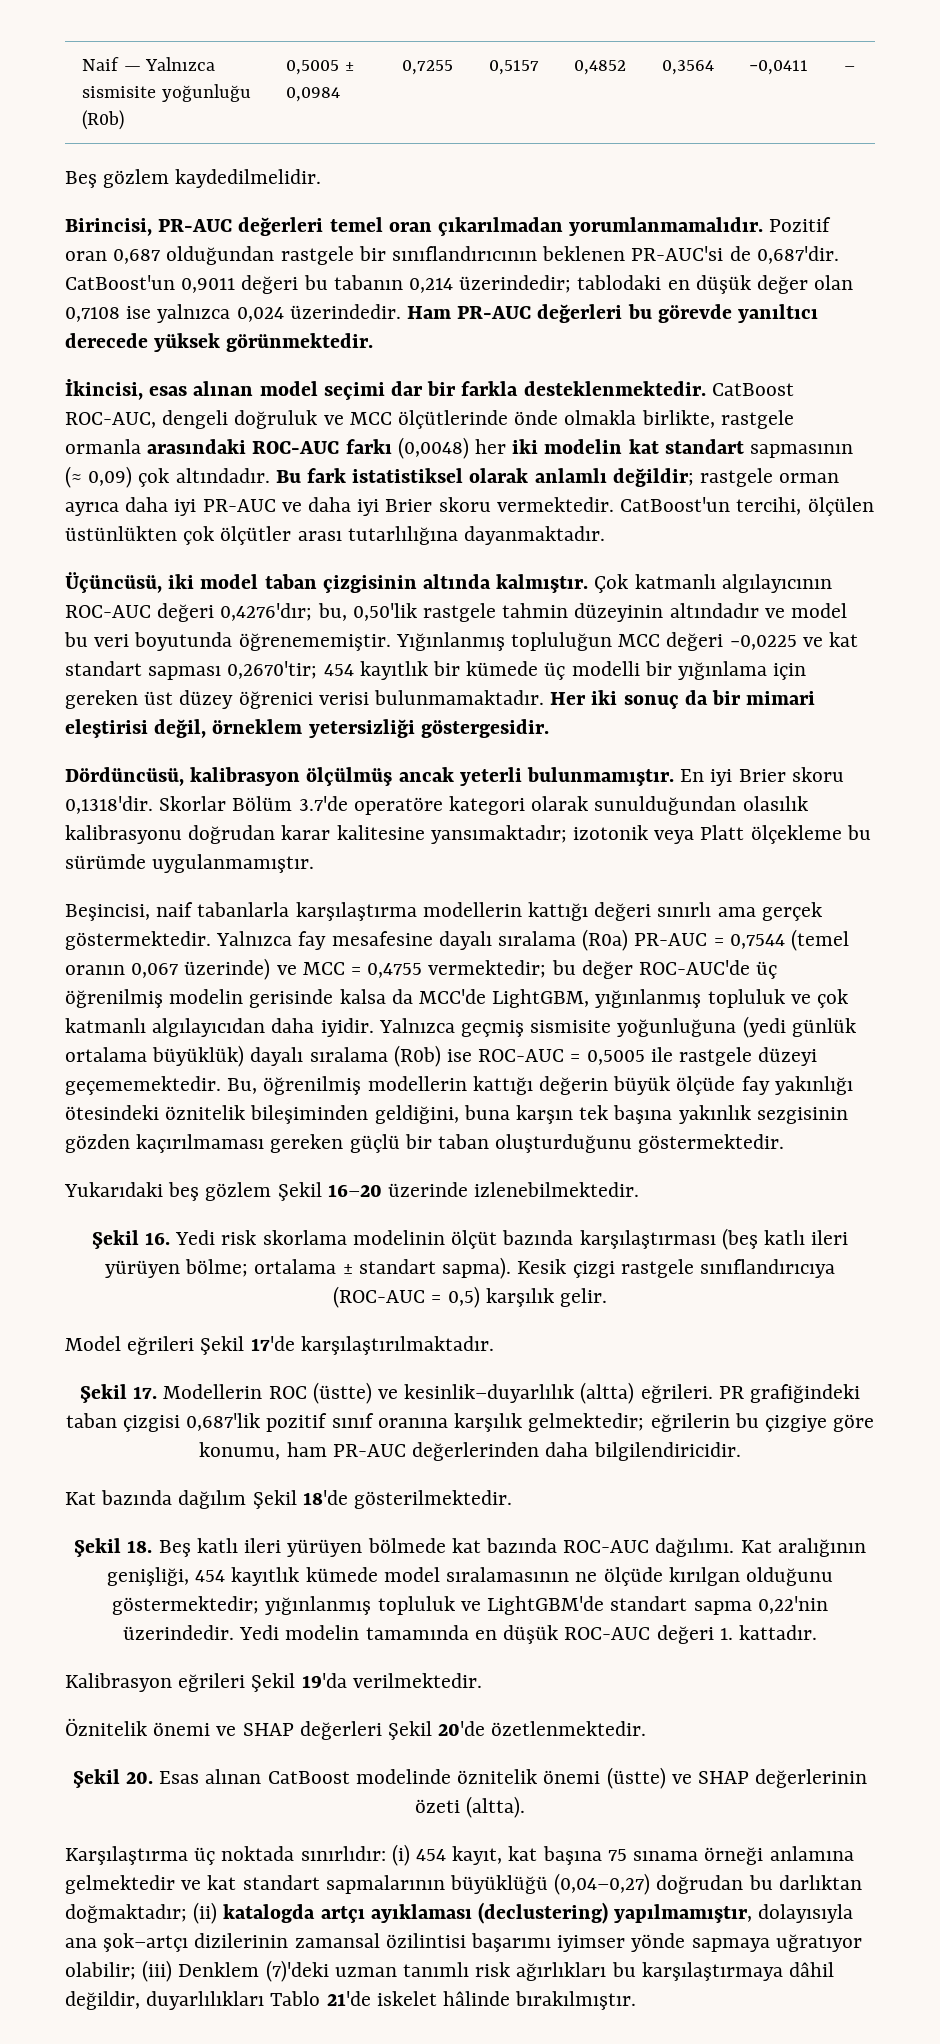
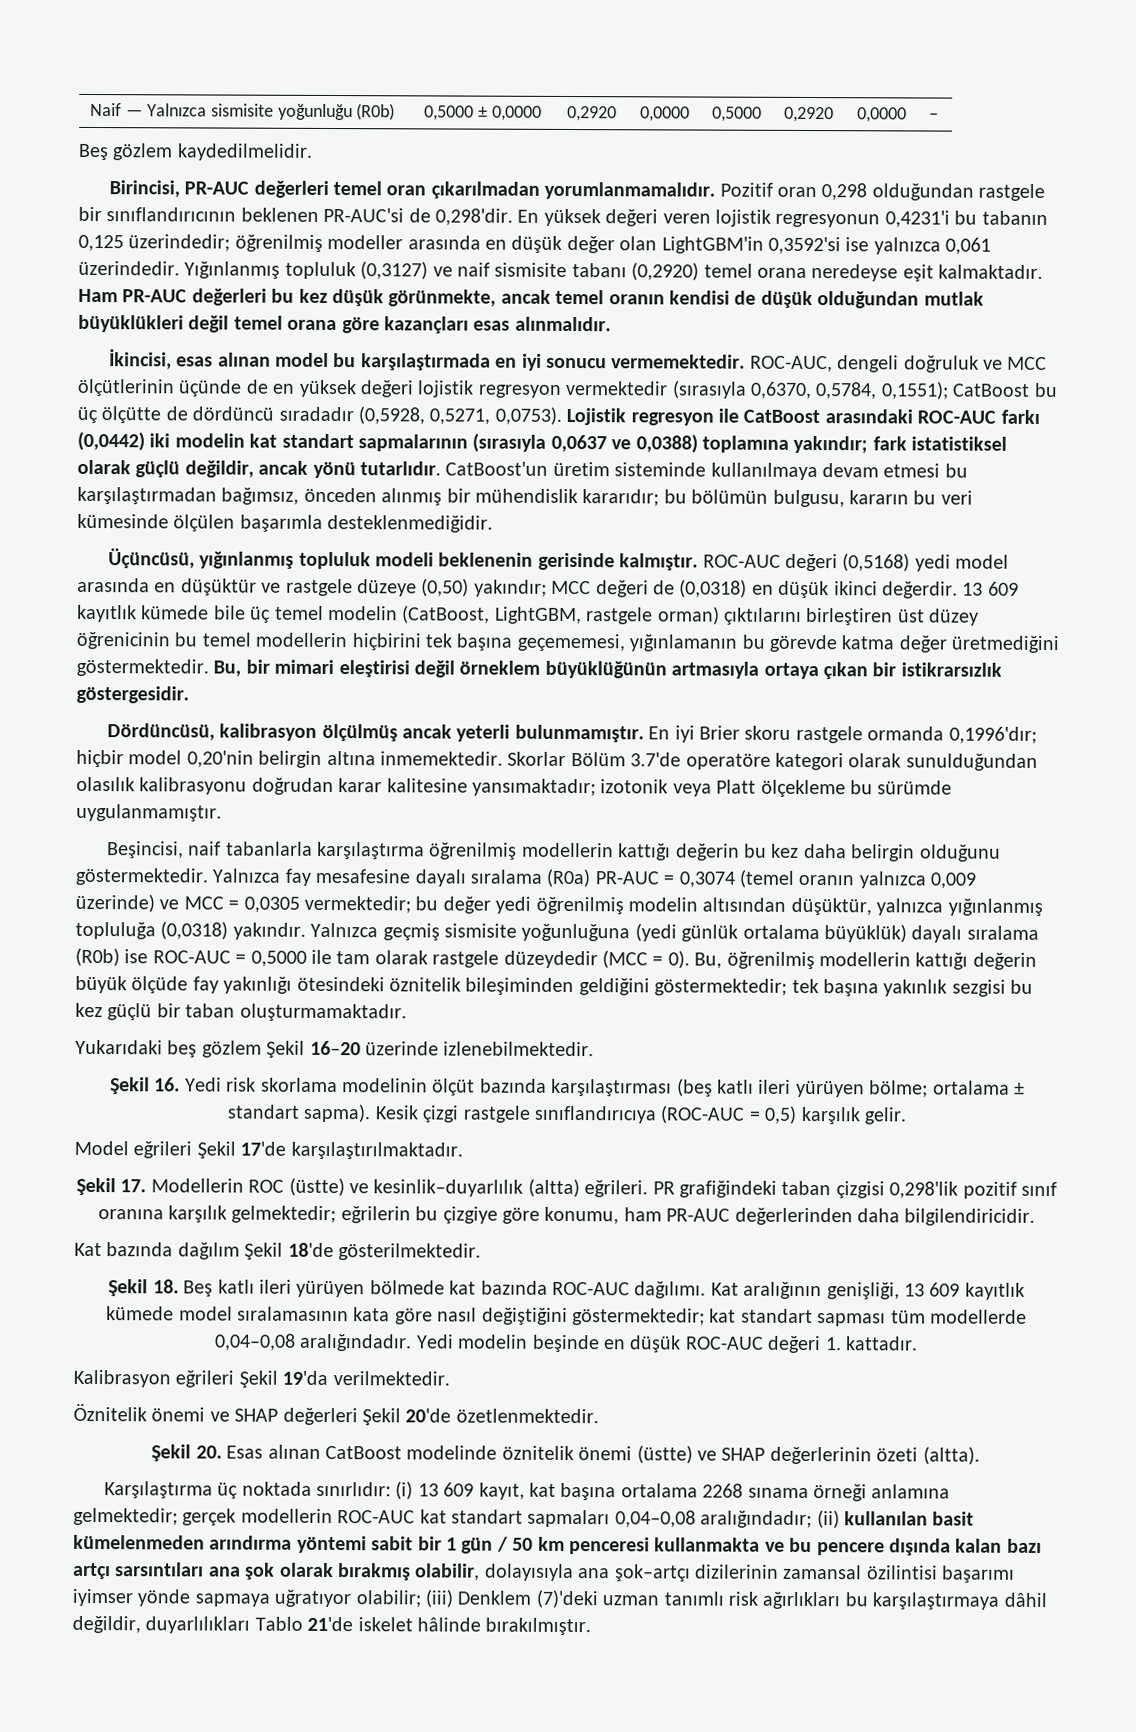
[286,60,354,75] [286,87,341,102] [402,60,454,75] [489,60,540,75] [574,60,627,75] [662,60,715,75] [749,60,809,75] 0,5005 ± 0,0984 | 0,7255 | 0,5157 | 0,4852 | 0,3564 | −0,0411 -> [424,105,542,121] [567,105,618,122] [640,106,691,122] [712,106,763,122] [784,106,835,123] [857,107,908,123] 0,5000 ± 0,0000 | 0,2920 | 0,0000 | 0,5000 | 0,2920 | 0,0000
[113,249,161,264] 0,687 -> [821,183,868,201] 0,298
[756,246,839,264] [65,275,854,294] [65,304,819,323] [65,333,374,352] [65,379,794,400] 0,687'dir. CatBoost'un 0,9011 değeri bu tabanın 0,214 üzerindedir; tablodaki en düşük değer olan 0,7108 ise yalnızca 0,024 üzerindedir. Ham PR-AUC değerleri bu görevde yanıltıcı derecede yüksek görünmektedir. // İkincisi, esas alınan model seçimi dar bir farkla desteklenmektedir. CatBoost -> [435,208,1048,228] [78,234,992,255] [78,260,1044,282] [78,288,984,309] [78,314,611,334] [108,349,746,371] 0,298'dir. En yüksek değeri veren lojistik regresyonun 0,4231'i bu tabanın 0,125 üzerindedir; öğrenilmiş modeller arasında en düşük değer olan LightGBM'in 0,3592'si ise yalnızca 0,061 üzerindedir. Yığınlanmış topluluk (0,3127) ve naif sismisite tabanı (0,2920) temel orana neredeyse eşit kalmaktadır. Ham PR-AUC değerleri bu kez düşük görünmekte, ancak temel oranın kendisi de düşük olduğundan mutlak büyüklükleri değil temel orana göre kazançları esas alınmalıdır. // İkincisi, esas alınan model bu karşılaştırmada en iyi sonucu vermemektedir.
[398,410,794,429] [65,439,141,454] ölçütlerinde önde olmakla birlikte, rastgele ormanla -> [77,378,1058,400] [77,406,821,426] ölçütlerinin üçünde de en yüksek değeri lojistik regresyon vermektedir (sırasıyla 0,6370, 0,5784, 0,1551); CatBoost bu üç ölçütte de dördüncü sıradadır (0,5928, 0,5271, 0,0753). Lojistik regresyon ile CatBoost
[397,437,507,459] (0,0048) her -> [77,431,145,452] (0,0442)
[750,444,854,458] [65,466,840,488] [65,497,874,516] [65,526,606,545] [65,572,832,593] [65,603,848,622] [64,632,859,651] [65,661,807,680] [65,690,816,709] [65,719,415,738] sapmasının (≈ 0,09) çok altındadır. Bu fark istatistiksel olarak anlamlı değildir; rastgele orman ayrıca daha iyi PR-AUC ve daha iyi Brier skoru vermektedir. CatBoost'un tercihi, ölçülen üstünlükten çok ölçütler arası tutarlılığına dayanmaktadır. // Üçüncüsü, iki model taban çizgisinin altında kalmıştır. Çok katmanlı algılayıcının ROC-AUC değeri 0,4276'dır; bu, 0,50'lik rastgele tahmin düzeyinin altındadır ve model bu veri boyutunda öğrenememiştir. Yığınlanmış topluluğun MCC değeri −0,0225 ve kat standart sapması 0,2670'tir; 454 kayıtlık bir kümede üç modelli bir yığınlama için gereken üst düzey öğrenici verisi bulunmamaktadır. Her iki sonuç da bir mimari eleştirisi değil, örneklem yetersizliği -> [358,433,1008,454] [77,459,968,481] [77,486,973,508] [77,513,494,533] [107,548,1010,572] [77,577,1019,599] [77,604,980,626] [76,631,1060,654] [76,658,1002,680] sapmalarının (sırasıyla 0,0637 ve 0,0388) toplamına yakındır; fark istatistiksel olarak güçlü değildir, ancak yönü tutarlıdır. CatBoost'un üretim sisteminde kullanılmaya devam etmesi bu karşılaştırmadan bağımsız, önceden alınmış bir mühendislik kararıdır; bu bölümün bulgusu, kararın bu veri kümesinde ölçülen başarımla desteklenmediğidir. // Üçüncüsü, yığınlanmış topluluk modeli beklenenin gerisinde kalmıştır. ROC-AUC değeri (0,5168) yedi model arasında en düşüktür ve rastgele düzeye (0,50) yakındır; MCC değeri de (0,0318) en düşük ikinci değerdir. 13 609 kayıtlık kümede bile üç temel modelin (CatBoost, LightGBM, rastgele orman) çıktılarını birleştiren üst düzey öğrenicinin bu temel modellerin hiçbirini tek başına geçememesi, yığınlamanın bu görevde katma değer üretmediğini göstermektedir. Bu, bir mimari eleştirisi değil örneklem büyüklüğünün artmasıyla ortaya çıkan bir istikrarsızlık
[65,796,153,814] 0,1318'dir. -> [795,725,1037,744] [76,749,503,768] rastgele ormanda 0,1996'dır; hiçbir model 0,20'nin belirgin altına inmemektedir.
[422,902,822,921] modellerin kattığı değeri sınırlı ama gerçek -> [429,842,1001,862] öğrenilmiş modellerin kattığı değerin bu kez daha belirgin olduğunu
[729,934,785,949] 0,7544 -> [678,871,735,888] 0,3074
[131,963,179,978] 0,067 -> [858,871,977,889] yalnızca 0,009
[367,963,423,978] 0,4755 -> [243,896,300,913] 0,0305
[639,960,778,979] [65,989,849,1008] [65,1018,374,1037] ROC-AUC'de üç öğrenilmiş modelin gerisinde kalsa da MCC'de LightGBM, yığınlanmış topluluk ve çok katmanlı algılayıcıdan daha iyidir. -> [495,896,1043,916] [75,921,306,940] yedi öğrenilmiş modelin altısından düşüktür, yalnızca yığınlanmış topluluğa (0,0318) yakındır.
[586,1047,818,1066] [65,1076,221,1095] 0,5005 ile rastgele düzeyi geçememektedir. -> [250,949,690,969] 0,5000 ile tam olarak rastgele düzeydedir (MCC = 0).
[374,1105,848,1124] [65,1134,344,1153] geldiğini, buna karşın tek başına yakınlık sezgisinin gözden kaçırılmaması gereken -> [578,978,1034,997] [75,1002,103,1018] geldiğini göstermektedir; tek başına yakınlık sezgisi bu kez
[495,1134,785,1153] oluşturduğunu göstermektedir. -> [239,1003,407,1022] oluşturmamaktadır.
[186,1413,261,1431] 0,687'lik -> [889,1181,959,1199] 0,298'lik
[195,1570,226,1582] 454 -> [903,1282,961,1297] 13 609
[575,1567,833,1586] [112,1596,828,1615] [123,1625,235,1640] ne ölçüde kırılgan olduğunu göstermektedir; yığınlanmış topluluk ve LightGBM'de standart sapma 0,22'nin üzerindedir. -> [353,1307,1027,1327] [214,1333,413,1352] kata göre nasıl değiştiğini göstermektedir; kat standart sapması tüm modellerde 0,04–0,08 aralığındadır.
[365,1625,469,1640] tamamında -> [531,1334,600,1353] beşinde
[416,1849,447,1861] 454 -> [417,1482,475,1497] 13 609
[607,1849,627,1861] 75 -> [620,1483,744,1498] ortalama 2268
[65,1873,862,1895] [65,1902,753,1924] gelmektedir ve kat standart sapmalarının büyüklüğü (0,04–0,27) doğrudan bu darlıktan doğmaktadır; (ii) katalogda artçı ayıklaması (declustering) yapılmamıştır, -> [73,1507,975,1529] [73,1534,1042,1556] [73,1562,481,1581] gelmektedir; gerçek modellerin ROC-AUC kat standart sapmaları 0,04–0,08 aralığındadır; (ii) kullanılan basit kümelenmeden arındırma yöntemi sabit bir 1 gün / 50 km penceresi kullanmakta ve bu pencere dışında kalan bazı artçı sarsıntıları ana şok olarak bırakmış olabilir,

